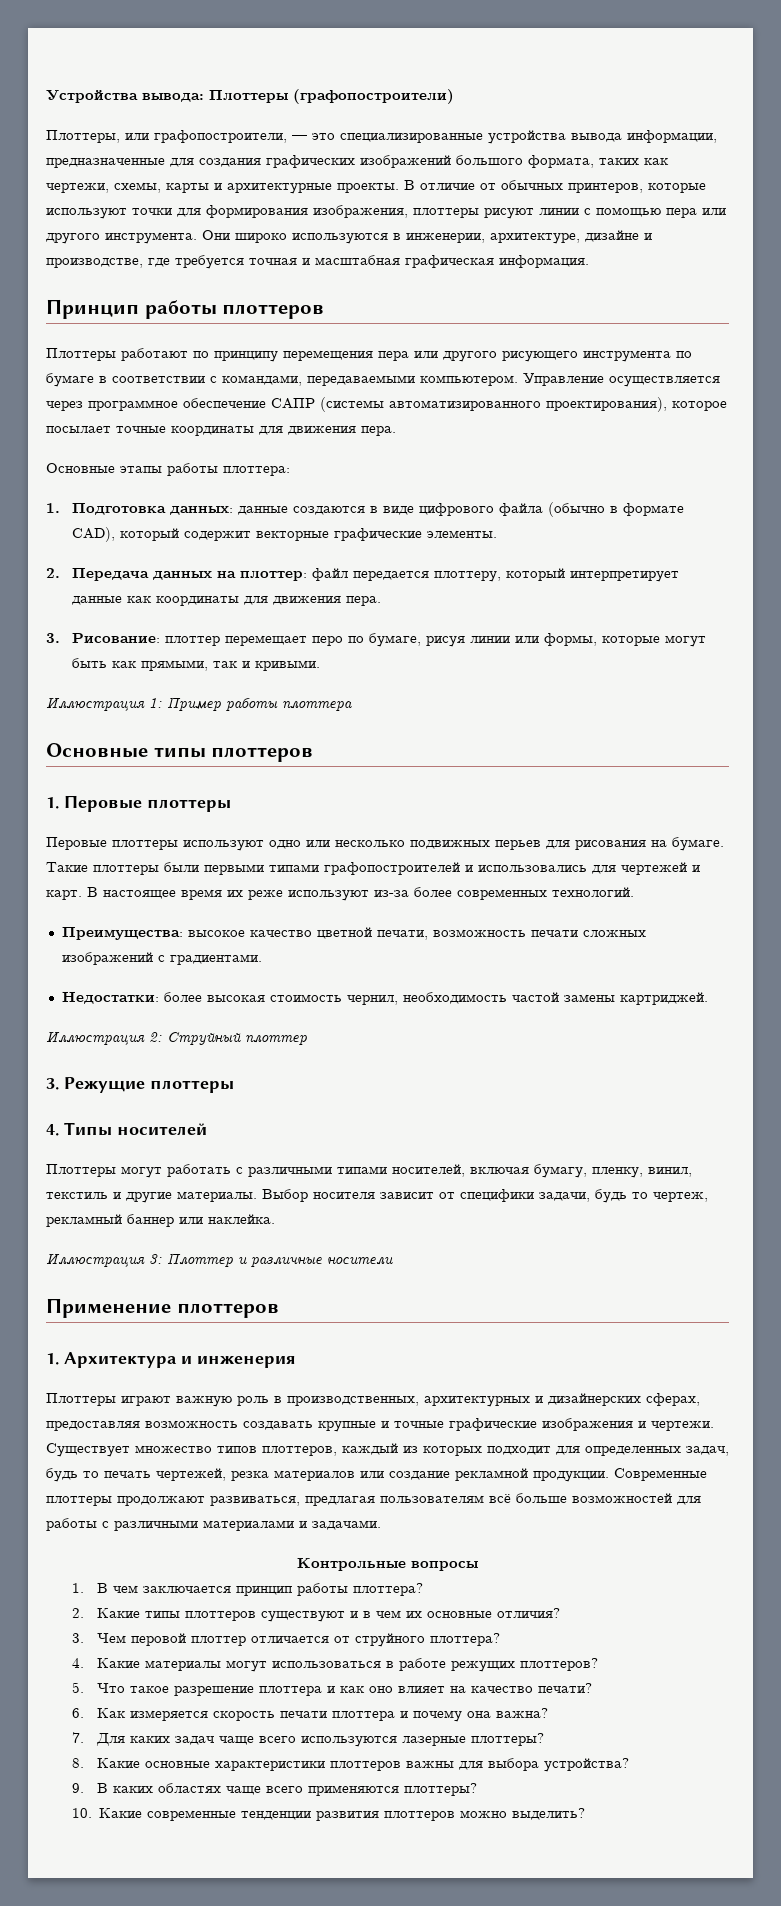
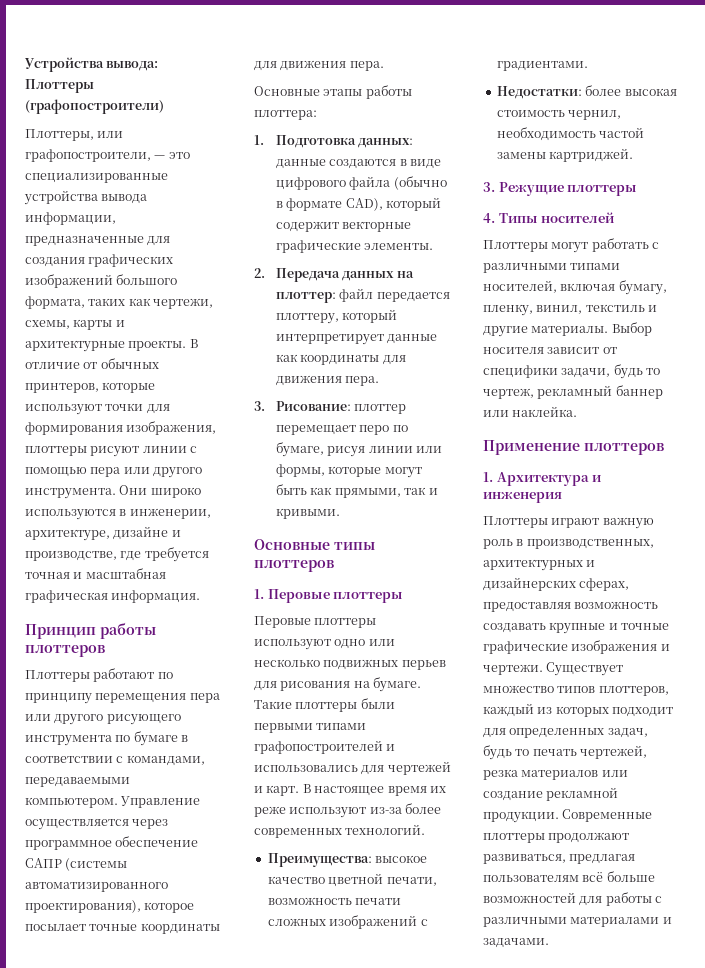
[46,697,352,712] // Иллюстрация 1: Пример работы плоттера -> (341, 513) none
[46,1032,307,1046] // Иллюстрация 2: Струйный плоттер -> (634, 155) none
[46,1253,393,1268] // Иллюстрация 3: Плоттер и различные носители -> (578, 411) none
[297,1558,478,1571] [71,1583,424,1596] [71,1608,561,1622] [71,1633,501,1647] [71,1658,599,1672] [71,1682,593,1696] [71,1708,549,1722] [71,1732,545,1747] [71,1758,630,1772] [71,1783,478,1796] [71,1808,585,1821] // Контрольные вопросы // 1. В чем заключается принцип работы плоттера? // 2. Какие типы плоттеров существуют и в чем их основные отличия? // 3. Чем перовой плоттер отличается от струйного плоттера? // 4. Какие материалы могут использоваться в работе режущих плоттеров? // 5. Что такое разрешение плоттера и как оно влияет на качество печати? // 6. Как измеряется скорость печати плоттера и почему она важна? // 7. Для каких задач чаще всего используются лазерные плоттеры? // 8. Какие основные характеристики плоттеров важны для выбора устройства? // 9. В каких областях чаще всего применяются плоттеры? // 10. Какие современные тенденции развития плоттеров можно выделить? -> (549, 943) none

